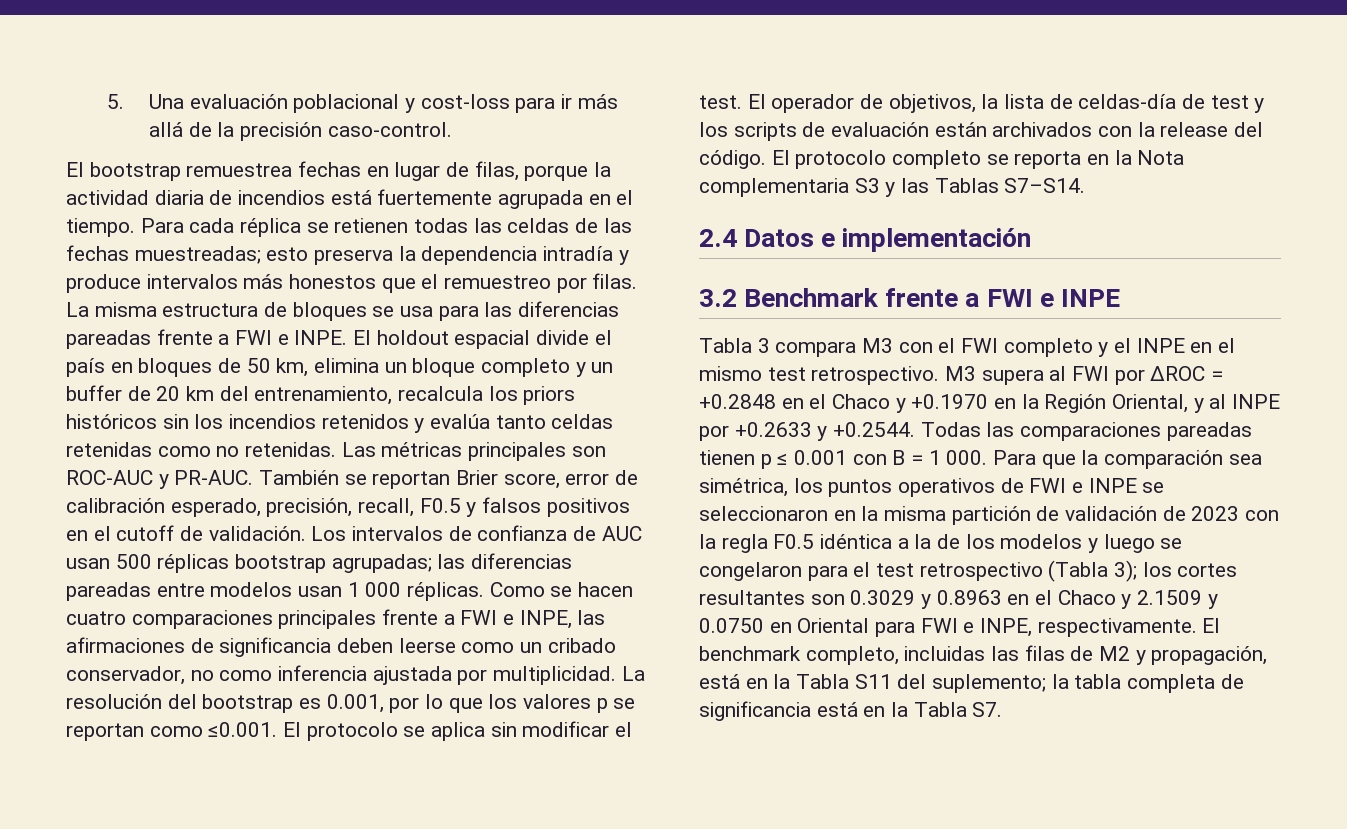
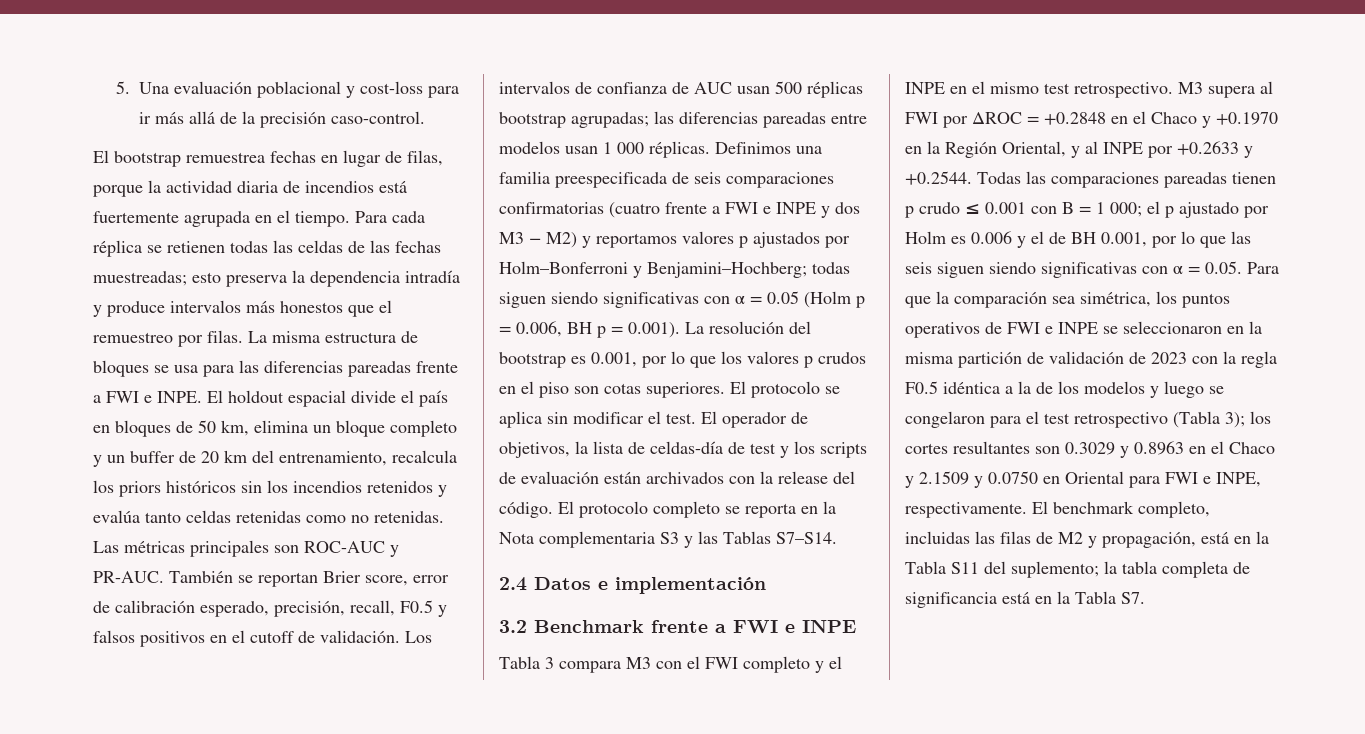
[489,582,634,597] [66,609,606,629] [66,637,616,657] [66,665,617,685] Como se hacen cuatro comparaciones principales frente a FWI e INPE, las afirmaciones de significancia deben leerse como un cribado conservador, no como inferencia ajustada por multiplicidad. -> [715,142,822,154] [499,171,834,188] [499,202,860,218] [499,231,850,248] [499,261,850,278] [499,291,865,308] [499,321,680,338] Definimos una familia preespecificada de seis comparaciones confirmatorias (cuatro frente a FWI e INPE y dos M3 − M2) y reportamos valores p ajustados por Holm–Bonferroni y Benjamini–Hochberg; todas siguen siendo significativas con α = 0.05 (Holm p = 0.006, BH p = 0.001).
[613,698,636,709] [66,722,278,741] se reportan como ≤0.001. -> [818,352,866,364] [499,381,725,398] crudos en el piso son cotas superiores.
(772, 461) none -> [919,202,960,214] crudo
[946,450,988,465] 000. -> [1110,201,1269,218] [905,231,1251,248] [905,261,1242,278] 000; el p ajustado por Holm es 0.006 y el de BH 0.001, por lo que las seis siguen siendo significativas con α = 0.05.

